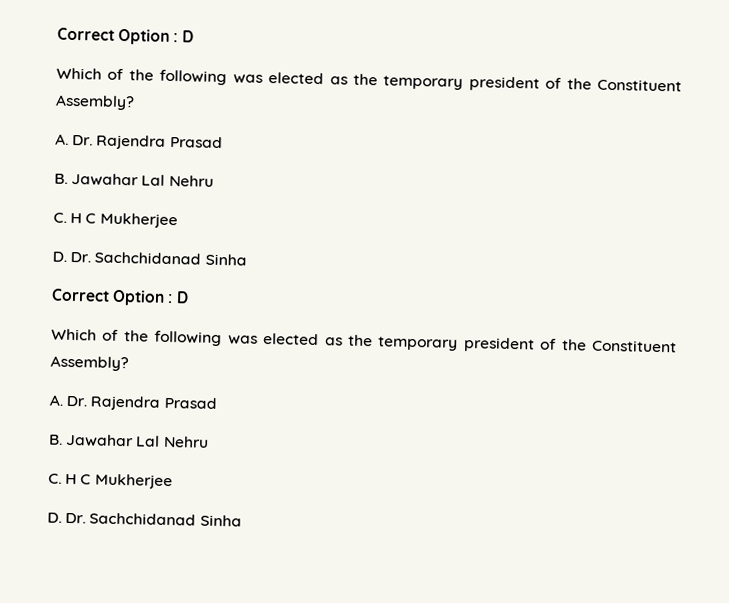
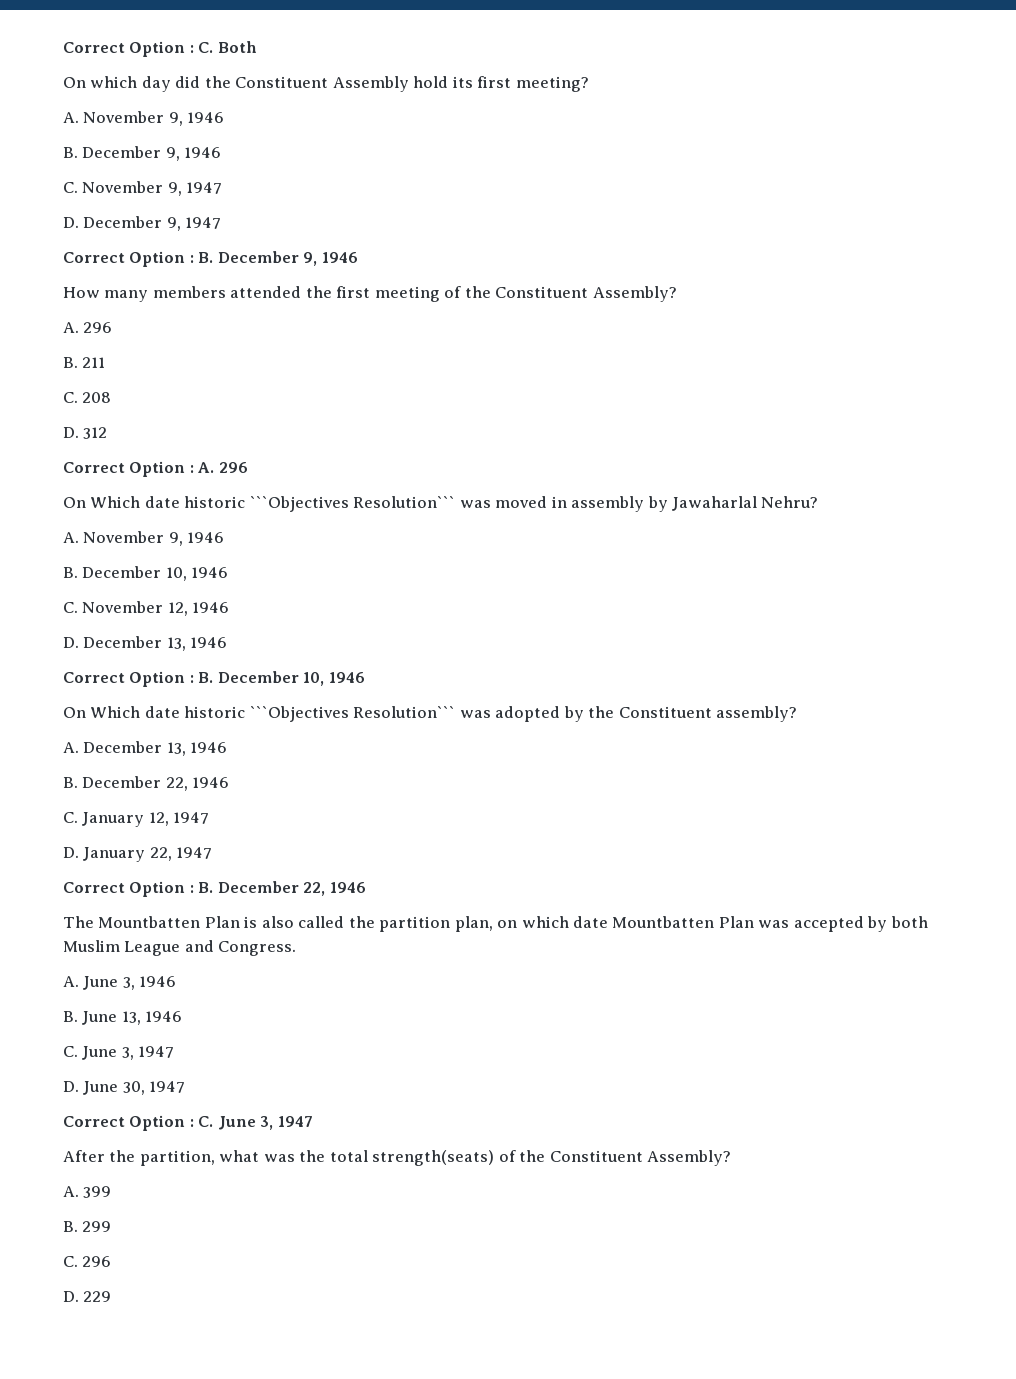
[57,27,194,45] [56,67,682,92] [55,94,135,111] [55,133,223,150] [54,172,214,187] [53,212,178,229] [52,251,247,266] [51,288,189,306] [51,328,677,353] [50,355,129,372] [49,394,217,411] [49,433,209,448] [48,473,173,490] [47,512,242,527] Correct Option : D // Which of the following was elected as the temporary president of the Constituent Assembly? // A. Dr. Rajendra Prasad // B. Jawahar Lal Nehru // C. H C Mukherjee // D. Dr. Sachchidanad Sinha // Correct Option : D // Which of the following was elected as the temporary president of the Constituent Assembly? // A. Dr. Rajendra Prasad // B. Jawahar Lal Nehru // C. H C Mukherjee // D. Dr. Sachchidanad Sinha -> [63,41,257,57] [63,76,589,92] [63,111,225,126] [63,146,222,161] [63,181,223,196] [63,216,222,231] [63,251,358,267] [63,286,677,302] [63,322,113,333] [63,357,106,368] [63,392,112,403] [63,427,108,439] [63,461,248,477] [63,496,819,512] [63,531,225,546] [63,566,229,581] [63,601,230,616] [63,636,228,651] [63,671,365,687] [63,706,798,722] [63,741,228,756] [63,776,230,791] [63,812,210,827] [63,847,213,862] [63,881,366,897] [63,916,928,932] [63,940,297,956] [63,976,177,990] [63,1011,183,1025] [63,1046,175,1060] [63,1081,186,1095] [63,1115,313,1131] [63,1150,732,1166] [63,1186,112,1198] [63,1221,112,1232] [63,1256,112,1267] [63,1291,112,1302] Correct Option : C. Both // On which day did the Constituent Assembly hold its first meeting? // A. November 9, 1946 // B. December 9, 1946 // C. November 9, 1947 // D. December 9, 1947 // Correct Option : B. December 9, 1946 // How many members attended the first meeting of the Constituent Assembly? // A. 296 // B. 211 // C. 208 // D. 312 // Correct Option : A. 296 // On Which date historic ```Objectives Resolution``` was moved in assembly by Jawaharlal Nehru? // A. November 9, 1946 // B. December 10, 1946 // C. November 12, 1946 // D. December 13, 1946 // Correct Option : B. December 10, 1946 // On Which date historic ```Objectives Resolution``` was adopted by the Constituent assembly? // A. December 13, 1946 // B. December 22, 1946 // C. January 12, 1947 // D. January 22, 1947 // Correct Option : B. December 22, 1946 // The Mountbatten Plan is also called the partition plan, on which date Mountbatten Plan was accepted by both Muslim League and Congress. // A. June 3, 1946 // B. June 13, 1946 // C. June 3, 1947 // D. June 30, 1947 // Correct Option : C. June 3, 1947 // After the partition, what was the total strength(seats) of the Constituent Assembly? // A. 399 // B. 299 // C. 296 // D. 229

